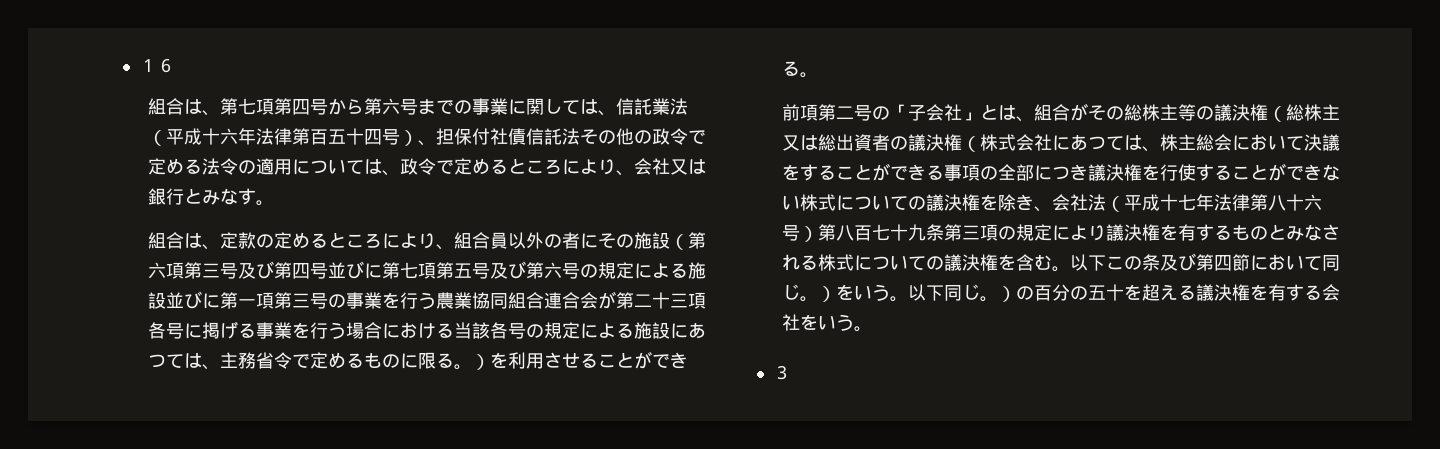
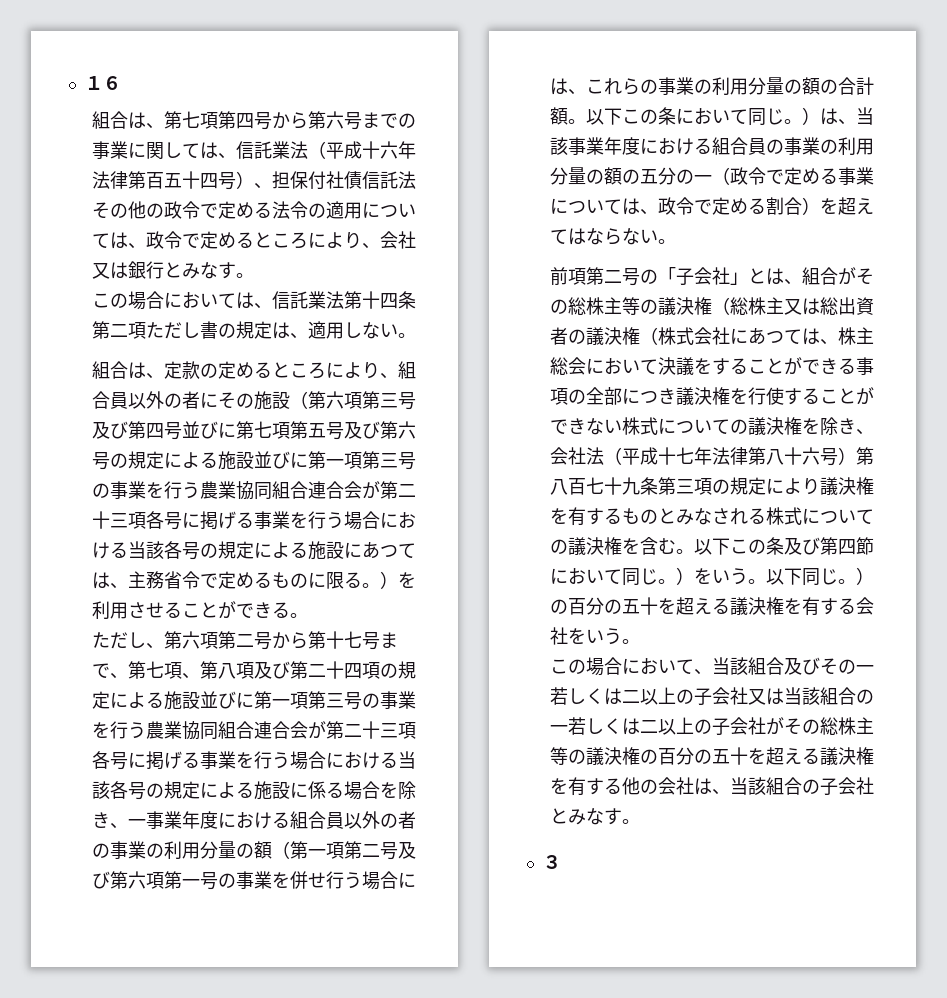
(274, 203) none -> [91,291,416,310] [91,321,416,339] // この場合においては、信託業法第十四条第二項ただし書の規定は、適用しない。
(818, 75) none -> [91,631,398,650] [91,661,416,679] [91,691,416,710] [91,721,416,740] [91,751,416,770] [91,781,416,800] [91,811,416,829] [91,841,416,860] [91,871,416,890] [549,77,874,95] [549,107,874,126] [549,137,874,155] [549,167,874,185] [549,197,874,215] [549,228,676,245] // ただし、第六項第二号から第十七号まで、第七項、第八項及び第二十四項の規定による施設並びに第一項第三号の事業を行う農業協同組合連合会が第二十三項各号に掲げる事業を行う場合における当該各号の規定による施設に係る場合を除き、一事業年度における組合員以外の者の事業の利用分量の額（第一項第二号及び第六項第一号の事業を併せ行う場合には、これらの事業の利用分量の額の合計額。以下この条において同じ。）は、当該事業年度における組合員の事業の利用分量の額の五分の一（政令で定める事業については、政令で定める割合）を超えてはならない。
(872, 329) none -> [549,657,874,676] [549,687,874,706] [549,717,874,736] [549,747,874,765] [549,777,874,796] [549,808,640,825] // この場合において、当該組合及びその一若しくは二以上の子会社又は当該組合の一若しくは二以上の子会社がその総株主等の議決権の百分の五十を超える議決権を有する他の会社は、当該組合の子会社とみなす。

